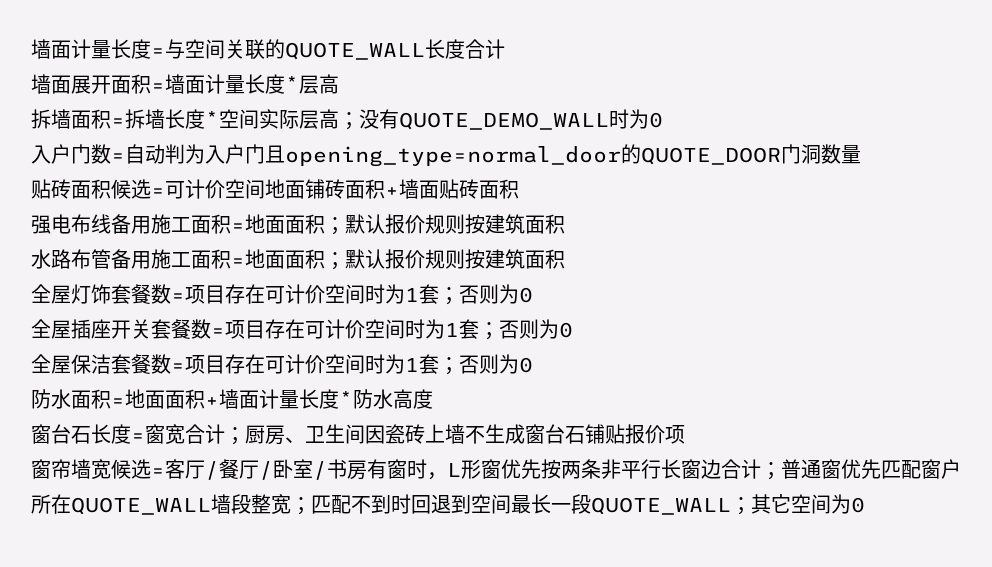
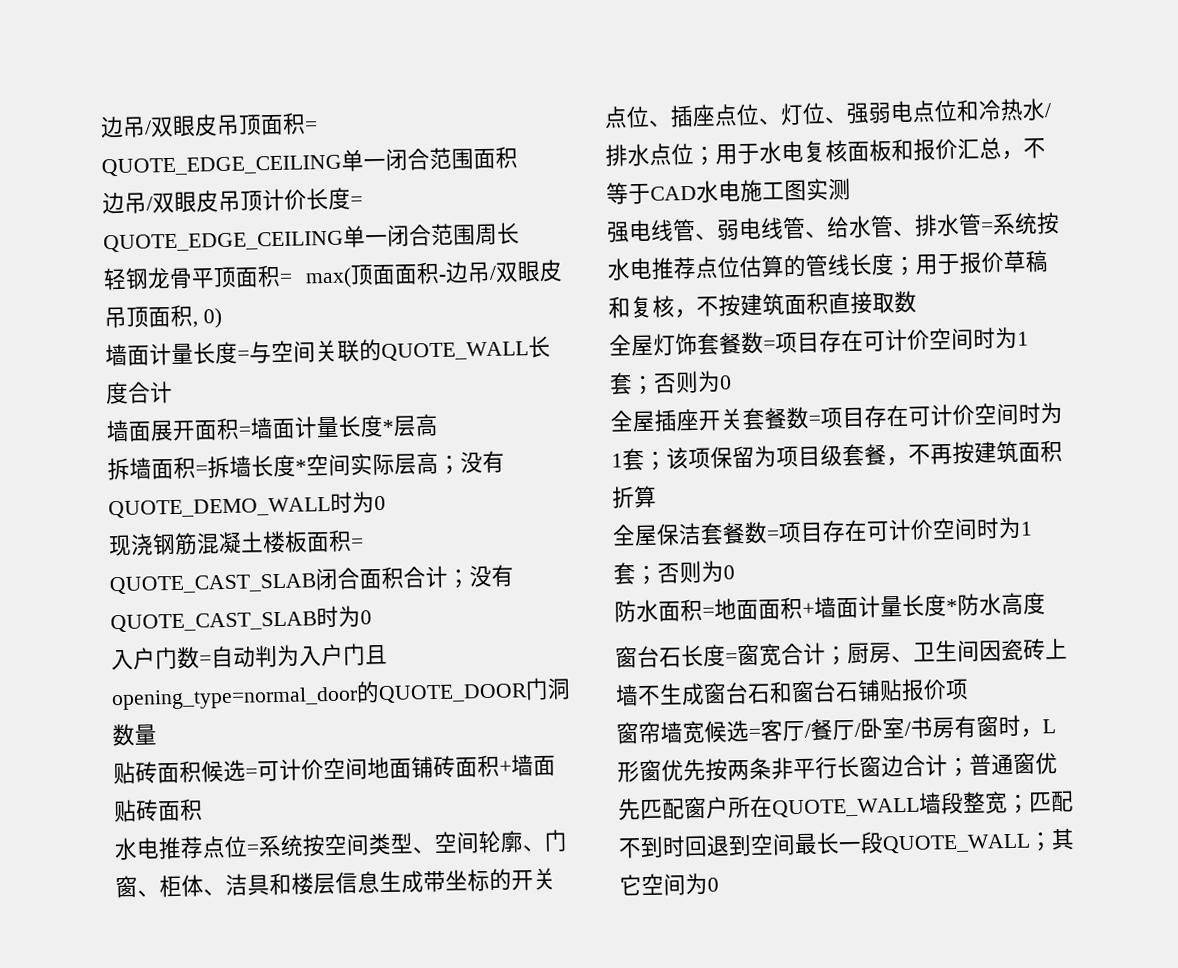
(31, 49) none -> [100,112,318,139] [101,146,518,177] [102,187,363,215] [103,222,520,253] [103,259,563,291] [104,304,222,329] 边吊/双眼皮吊顶面积= QUOTE_EDGE_CEILING单一闭合范围面积 // 边吊/双眼皮吊顶计价长度= QUOTE_EDGE_CEILING单一闭合范围周长 // 轻钢龙骨平顶面积= max(顶面面积-边吊/双眼皮吊顶面积, 0) //
(663, 120) none -> [108,529,364,557] [109,564,514,595] [110,605,372,633] // 现浇钢筋混凝土楼板面积= QUOTE_CAST_SLAB闭合面积合计；没有QUOTE_CAST_SLAB时为0
[31,214,565,235] [31,249,565,270] 强电布线备用施工面积=地面面积；默认报价规则按建筑面积 // 水路布管备用施工面积=地面面积；默认报价规则按建筑面积 -> [114,829,568,861] [115,867,556,899] [604,98,1052,129] [605,137,1046,167] [606,177,851,205] [606,211,1060,243] [607,250,1049,281] [608,290,917,319] 水电推荐点位=系统按空间类型、空间轮廓、门窗、柜体、洁具和楼层信息生成带坐标的开关点位、插座点位、灯位、强弱电点位和冷热水/排水点位；用于水电复核面板和报价汇总，不等于CAD水电施工图实测 // 强电线管、弱电线管、给水管、排水管=系统按水电推荐点位估算的管线长度；用于报价草稿和复核，不按建筑面积直接取数
[499,319,573,339] 否则为0 -> [666,439,1063,470] [612,485,657,509] 该项保留为项目级套餐，不再按建筑面积折算
(585, 435) none -> [769,680,859,704] 和窗台石

